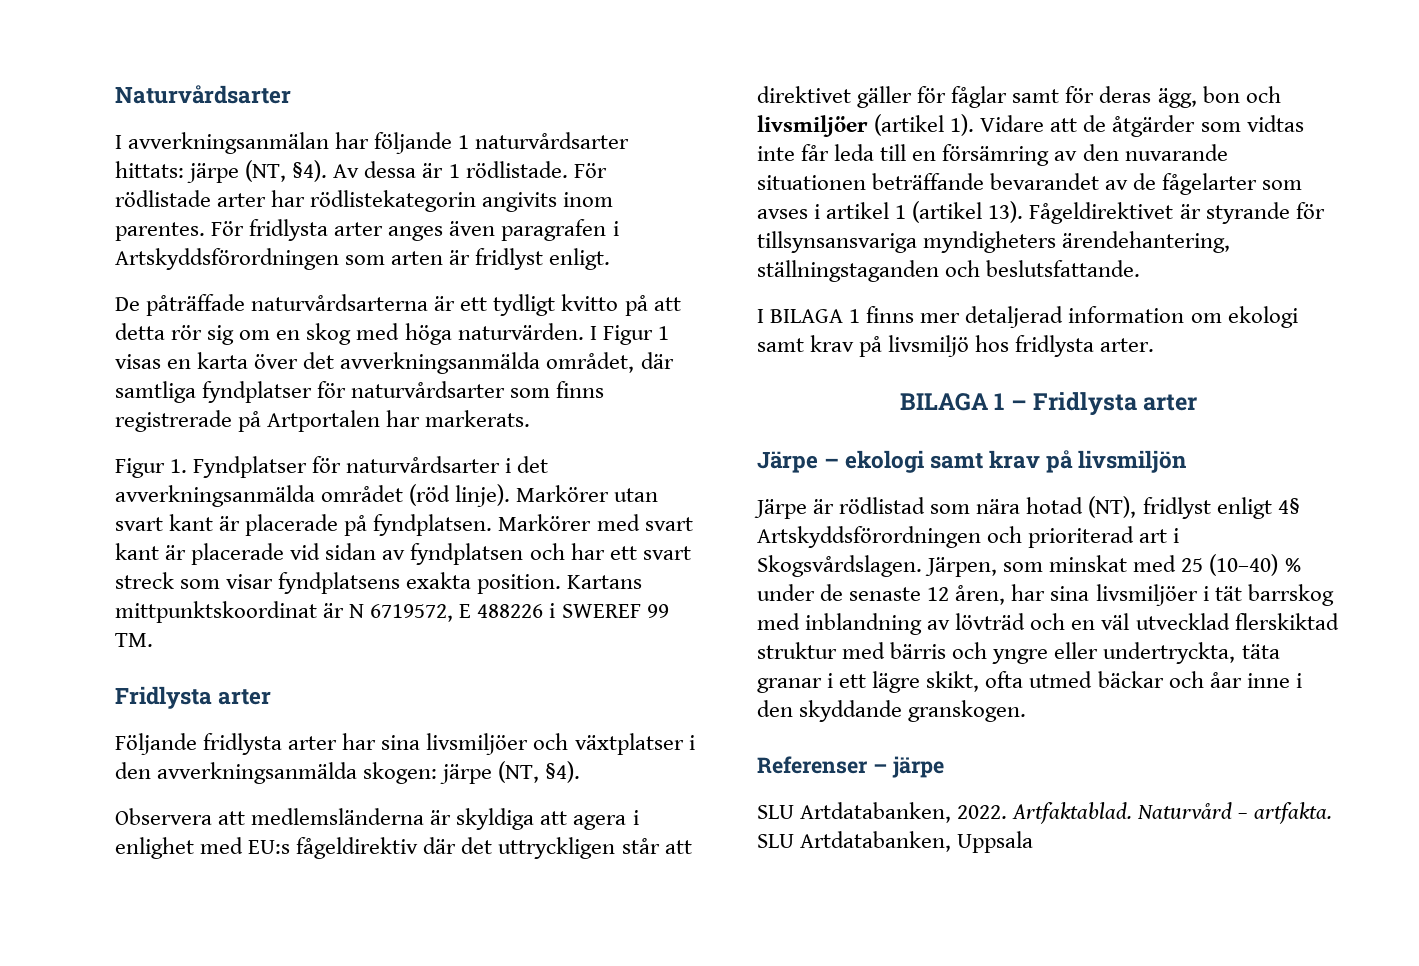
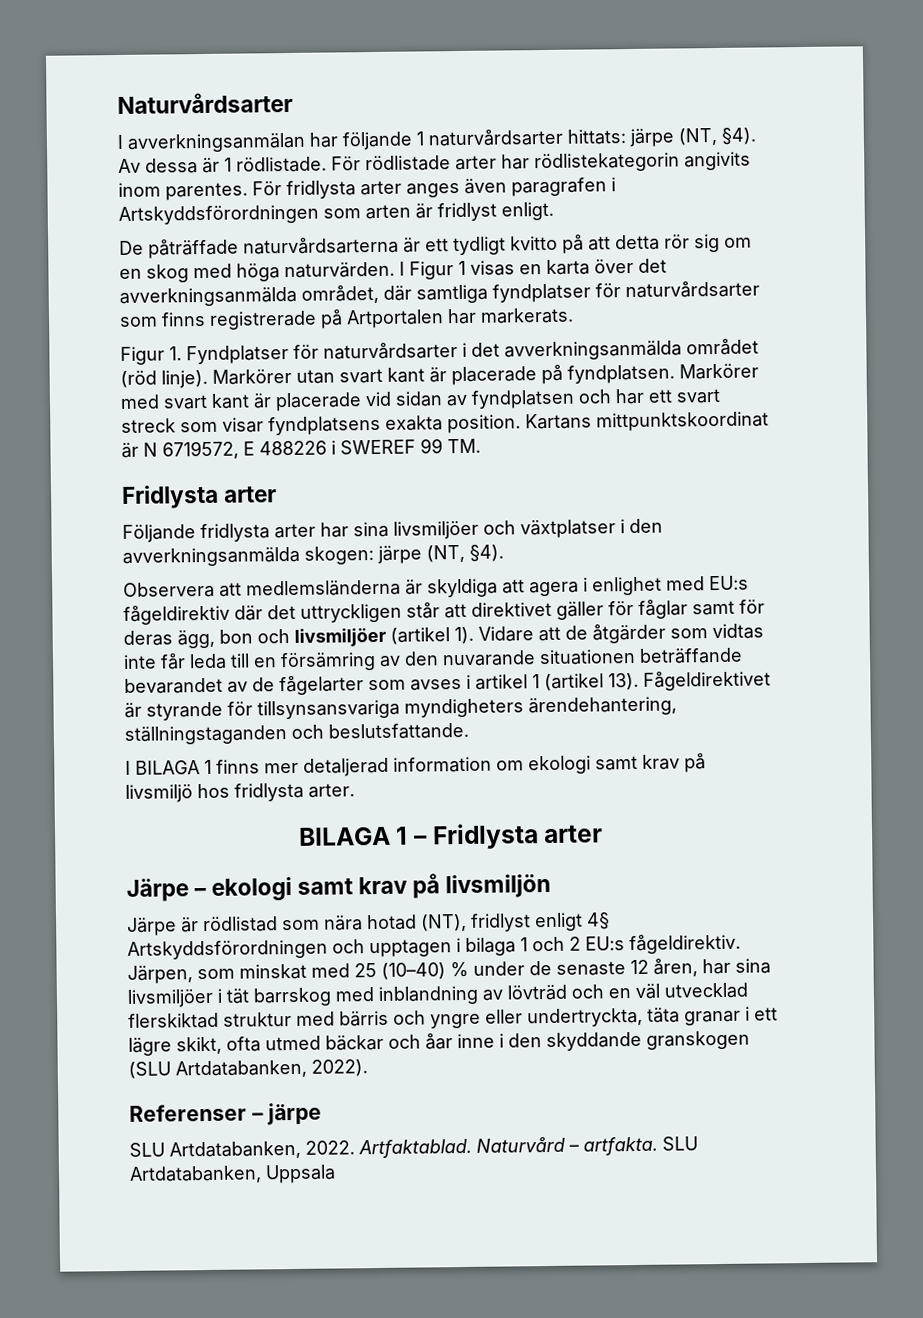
[1028,526,1180,548] [757,555,922,577] prioriterad art i Skogsvårdslagen. -> [369,933,741,958] upptagen i bilaga 1 och 2 EU:s fågeldirektiv.
[908,700,1027,722] granskogen. -> [646,1030,750,1050] [128,1059,368,1079] granskogen (SLU Artdatabanken, 2022).

